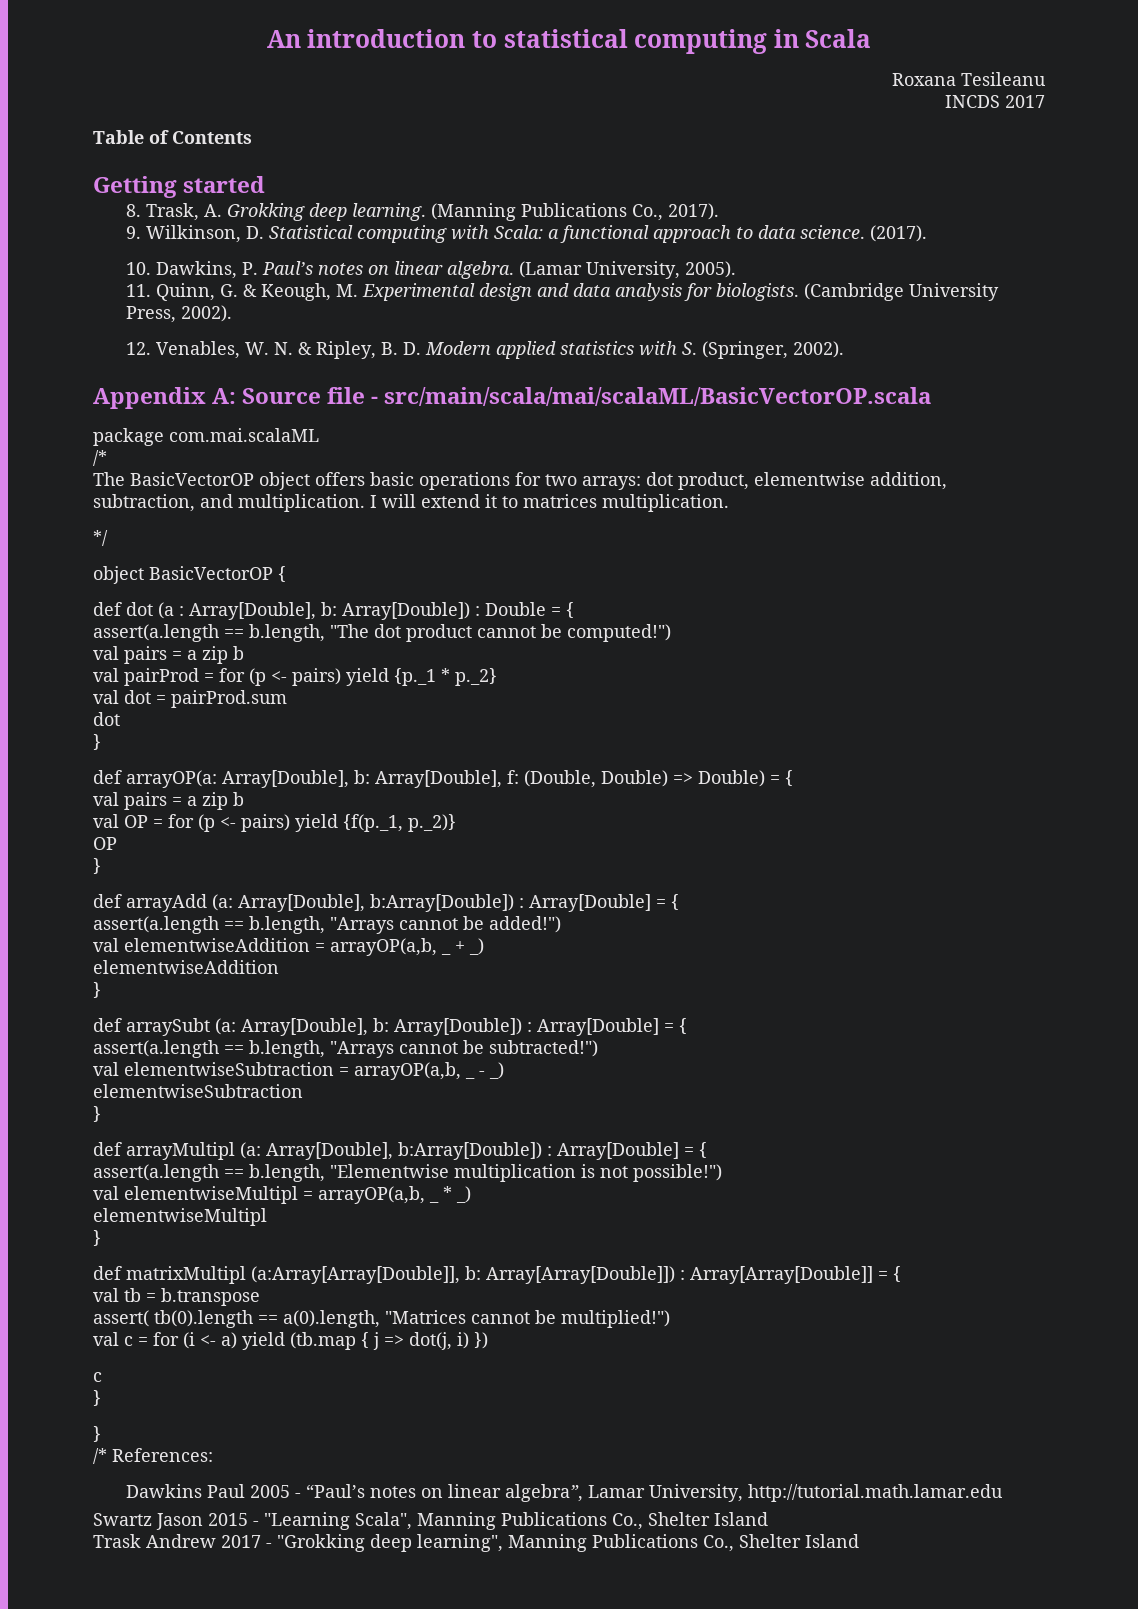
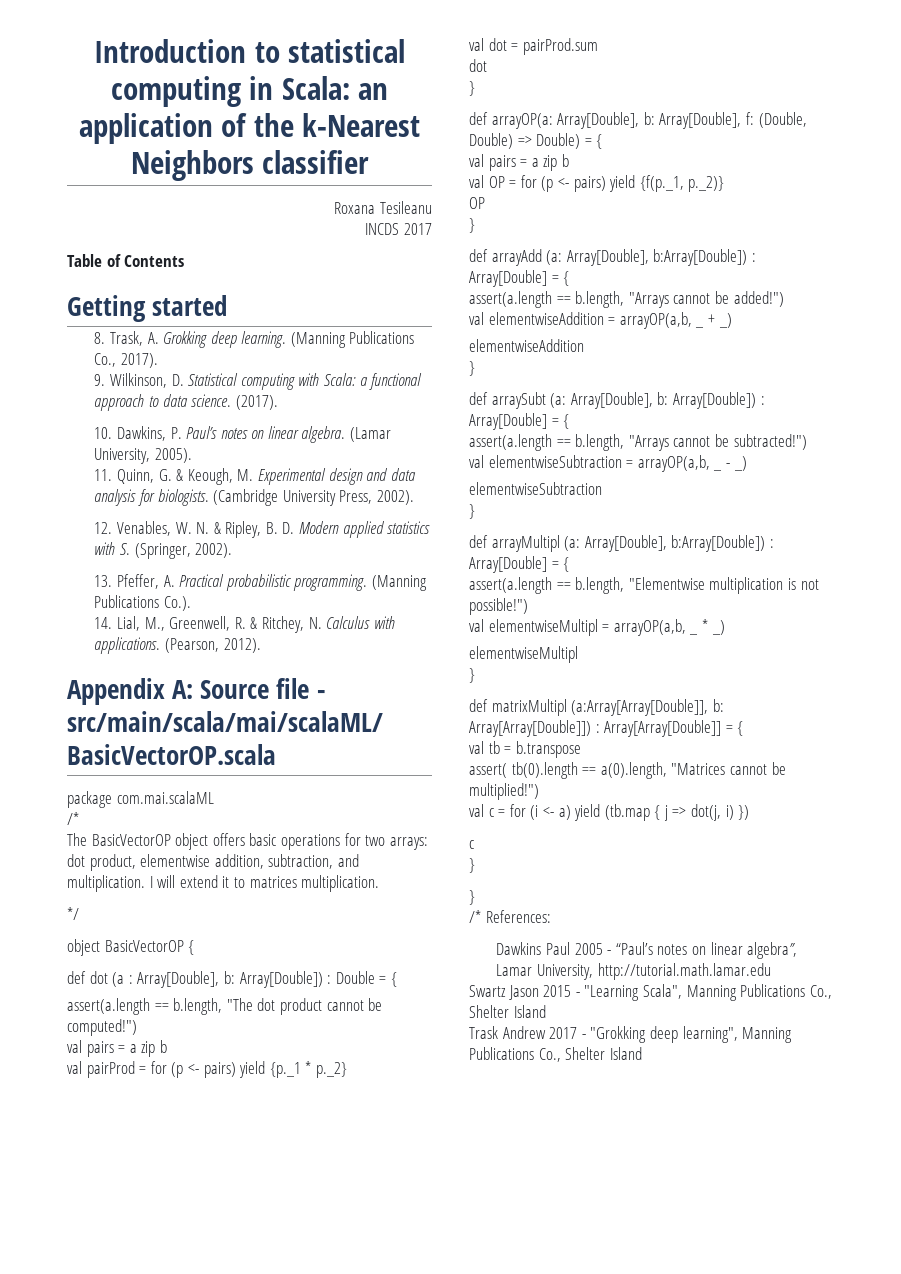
[266,29,466,48] An introduction -> [94,39,247,63] Introduction
[805,29,872,48] Scala -> [281,76,389,100] [78,113,421,144] [130,150,370,181] Scala: an application of the k-Nearest Neighbors classifier
(845, 349) none -> [94,574,427,591] [94,595,191,611] [94,616,395,633] [94,637,261,654] // 13. Pfeffer, A. Practical probabilistic programming. (Manning Publications Co.). // 14. Lial, M., Greenwell, R. & Ritchey, N. Calculus with applications. (Pearson, 2012).

